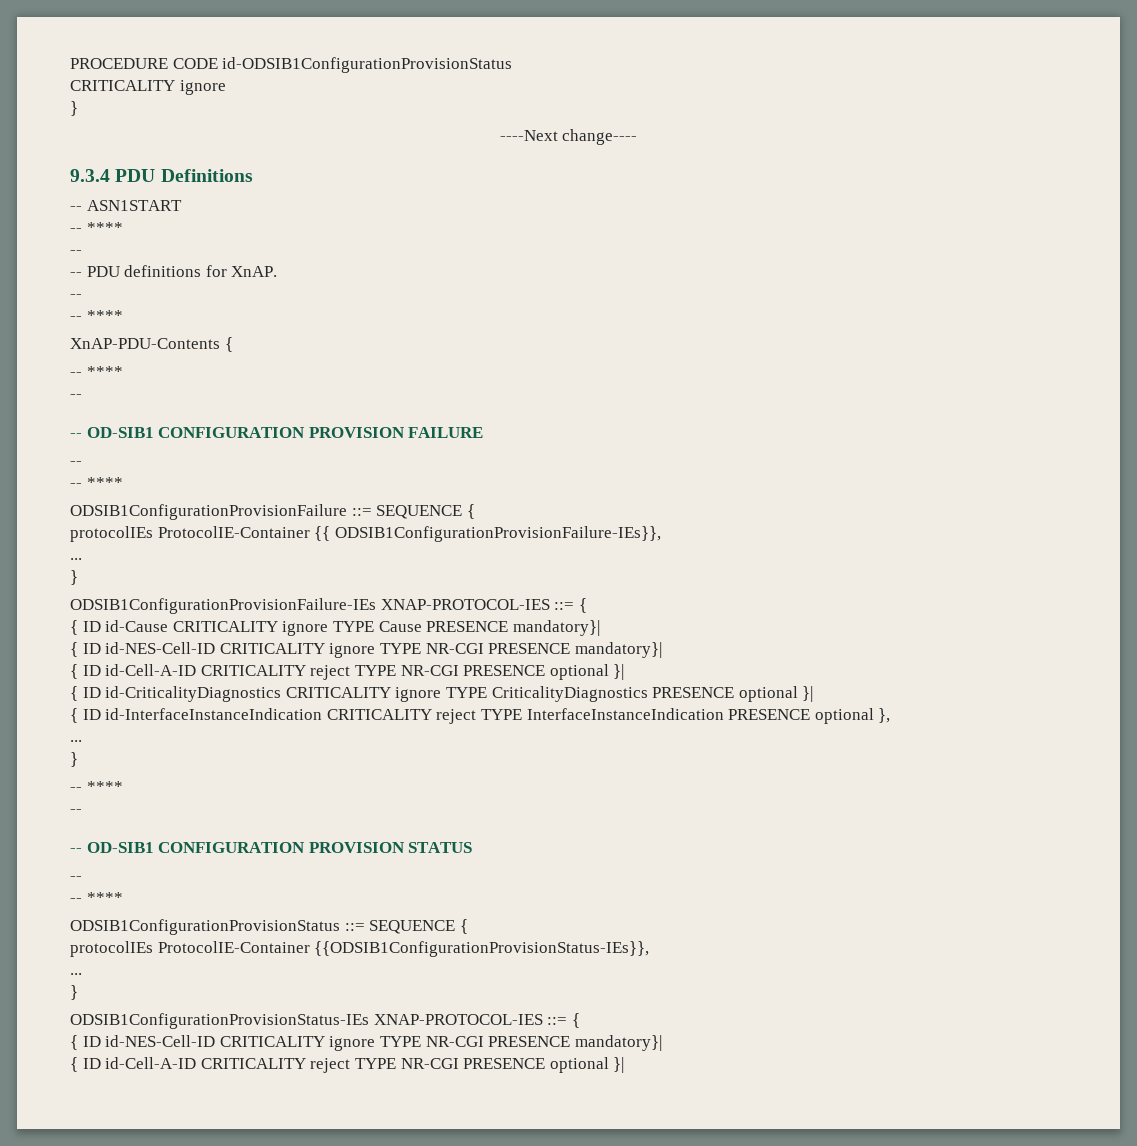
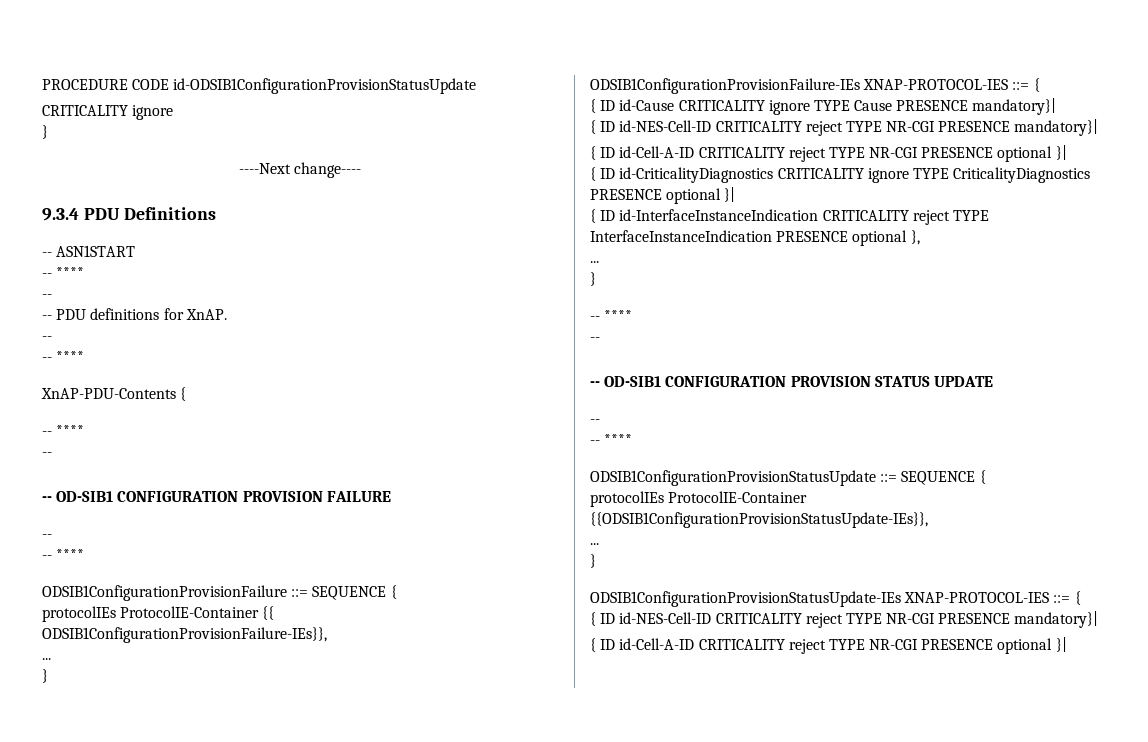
[222,57,513,73] id-ODSIB1ConfigurationProvisionStatus -> [173,78,477,94] id-ODSIB1ConfigurationProvisionStatusUpdate
[329,643,376,658] ignore -> [805,121,843,136] reject
[70,876,82,881] [70,892,123,903] [70,919,468,935] [70,941,650,957] [70,973,82,975] [70,985,78,1000] [70,1013,369,1029] // -- // -- **** // ODSIB1ConfigurationProvisionStatus ::= SEQUENCE { // protocolIEs ProtocolIE-Container {{ODSIB1ConfigurationProvisionStatus-IEs}}, // ... // } // ODSIB1ConfigurationProvisionStatus-IEs -> [933,376,993,387] [590,419,600,424] [590,434,633,445] [590,470,986,486] [590,491,808,507] [590,512,928,528] [590,543,599,545] [590,554,596,568] [590,591,901,607] UPDATE // -- // -- **** // ODSIB1ConfigurationProvisionStatusUpdate ::= SEQUENCE { // protocolIEs ProtocolIE-Container {{ODSIB1ConfigurationProvisionStatusUpdate-IEs}}, // ... // } // ODSIB1ConfigurationProvisionStatusUpdate-IEs
[329,1036,376,1051] ignore -> [805,613,843,628] reject

